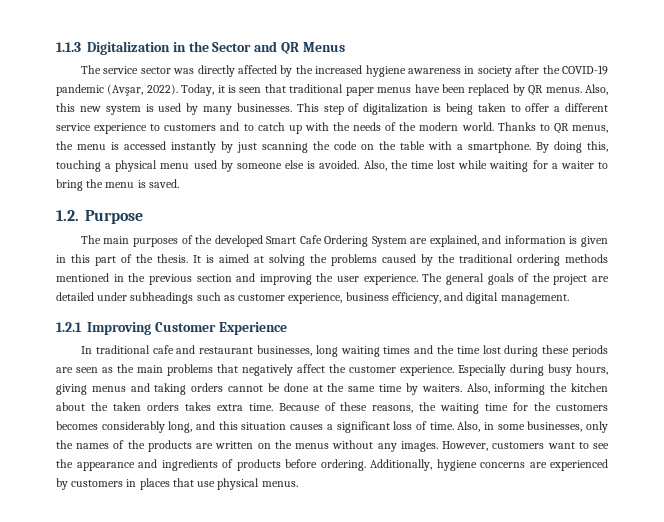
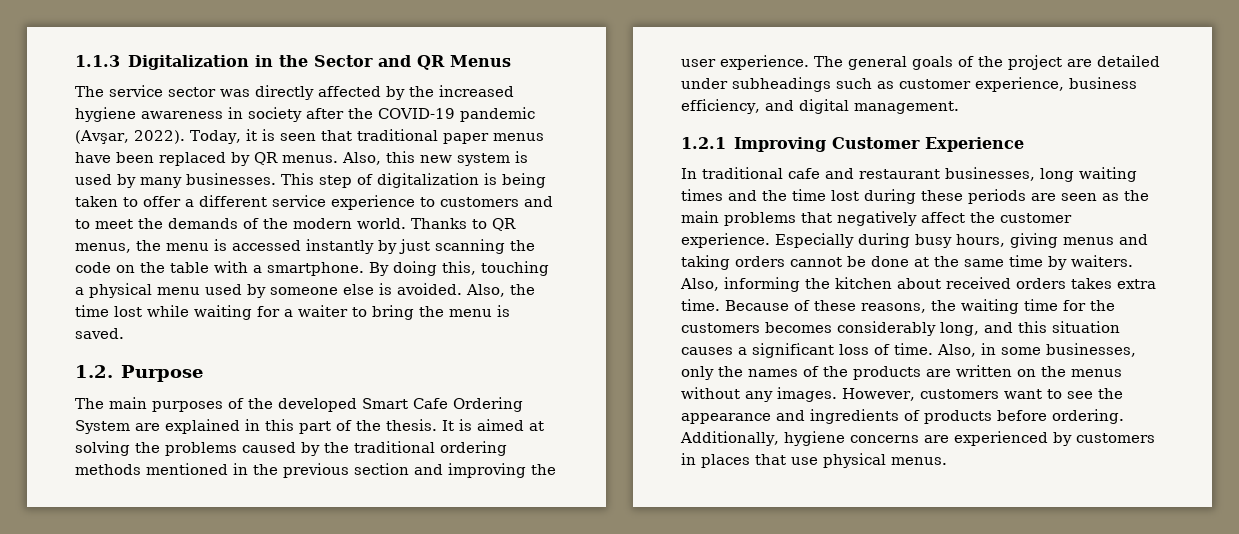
[257,122,382,134] catch up with the needs -> [95,218,238,229] meet the demands
[429,235,608,247] explained, and information is given -> [165,419,240,434] explained
[90,402,141,411] the taken -> [946,277,1011,289] received

